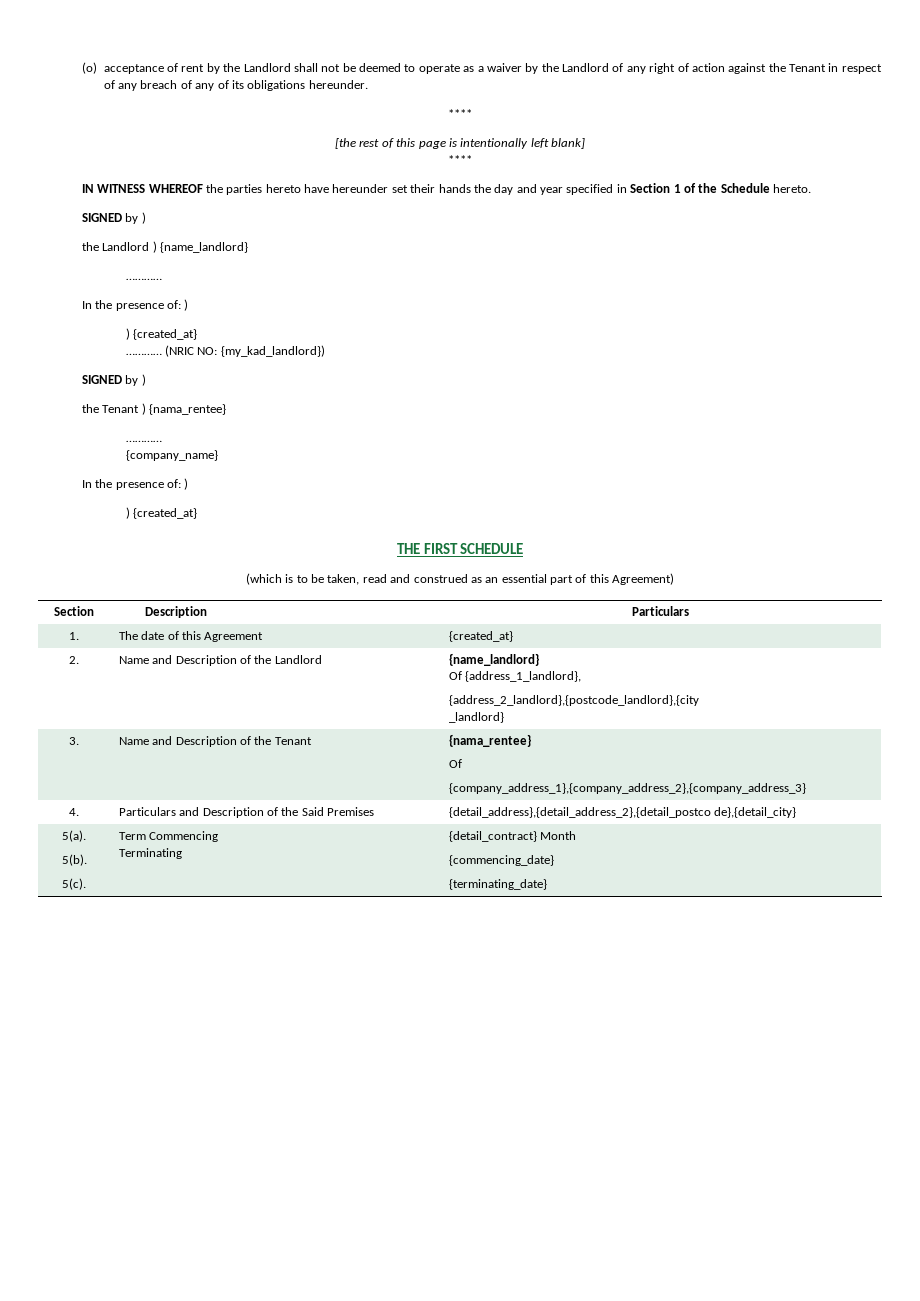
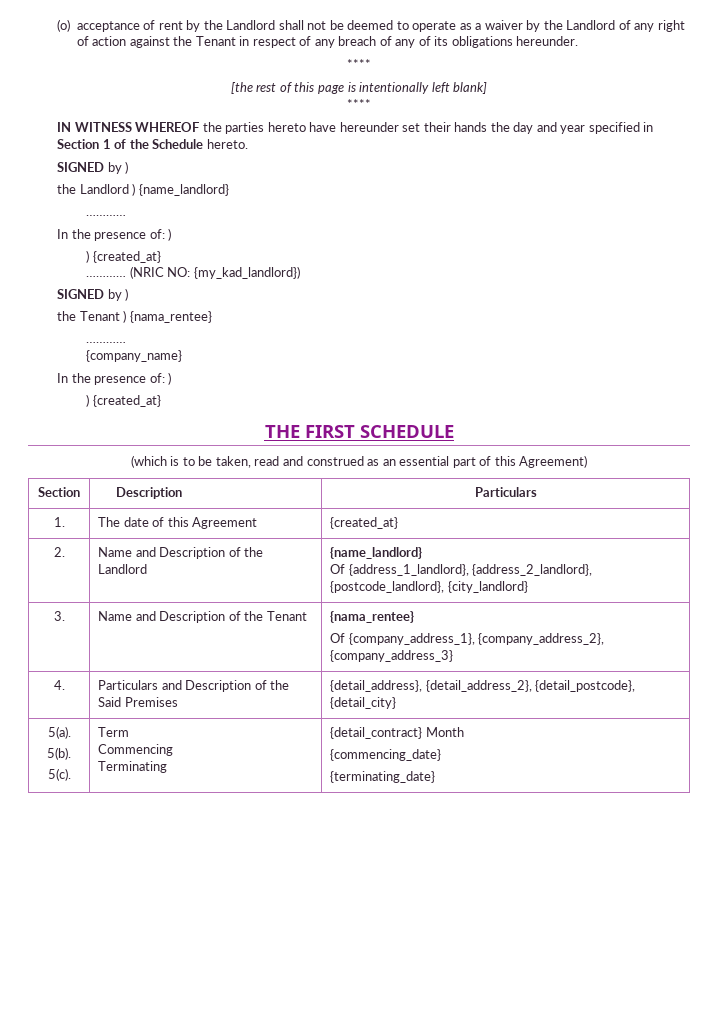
[448,695,699,706] [448,712,504,723] // {address_2_landlord},{postcode_landlord},{city // _landlord} -> [472,564,593,576] [330,581,528,593] {address_2_landlord}, {postcode_landlord}, {city_landlord}
[448,783,806,794] // {company_address_1},{company_address_2},{company_address_3} -> [348,633,605,645] [330,650,454,662] {company_address_1}, {company_address_2}, {company_address_3}
[448,807,797,818] {detail_address},{detail_address_2},{detail_postco de},{detail_city} -> [330,680,636,692] [330,697,397,709] {detail_address}, {detail_address_2}, {detail_postcode}, {detail_city}
(146, 836) none -> (130, 732) //

